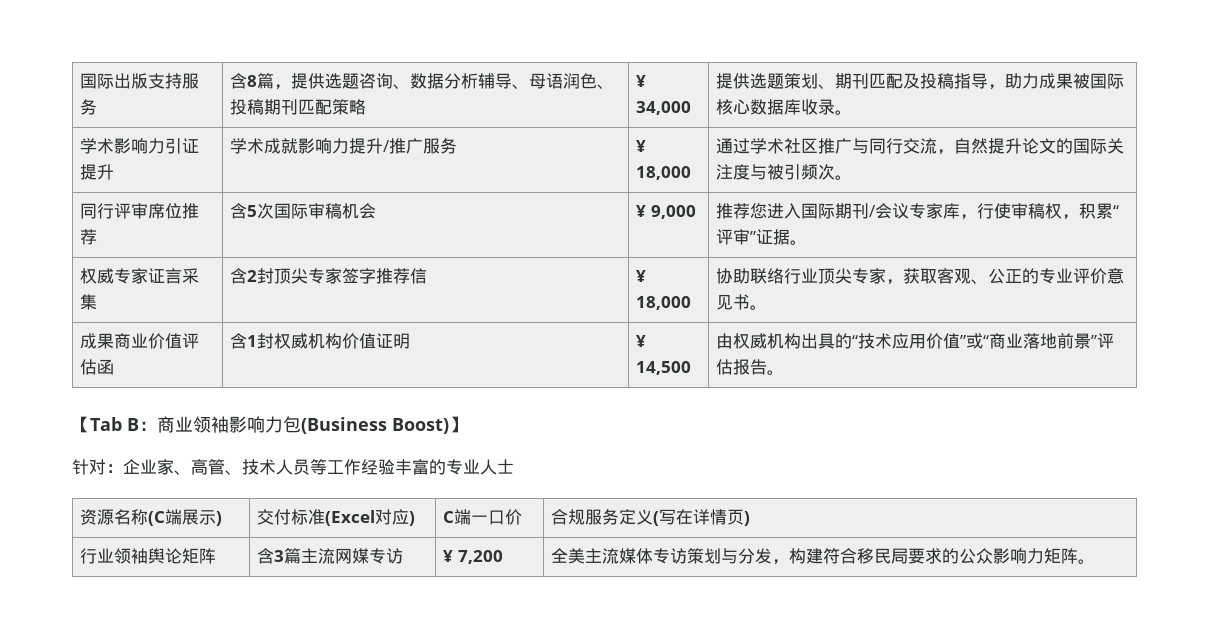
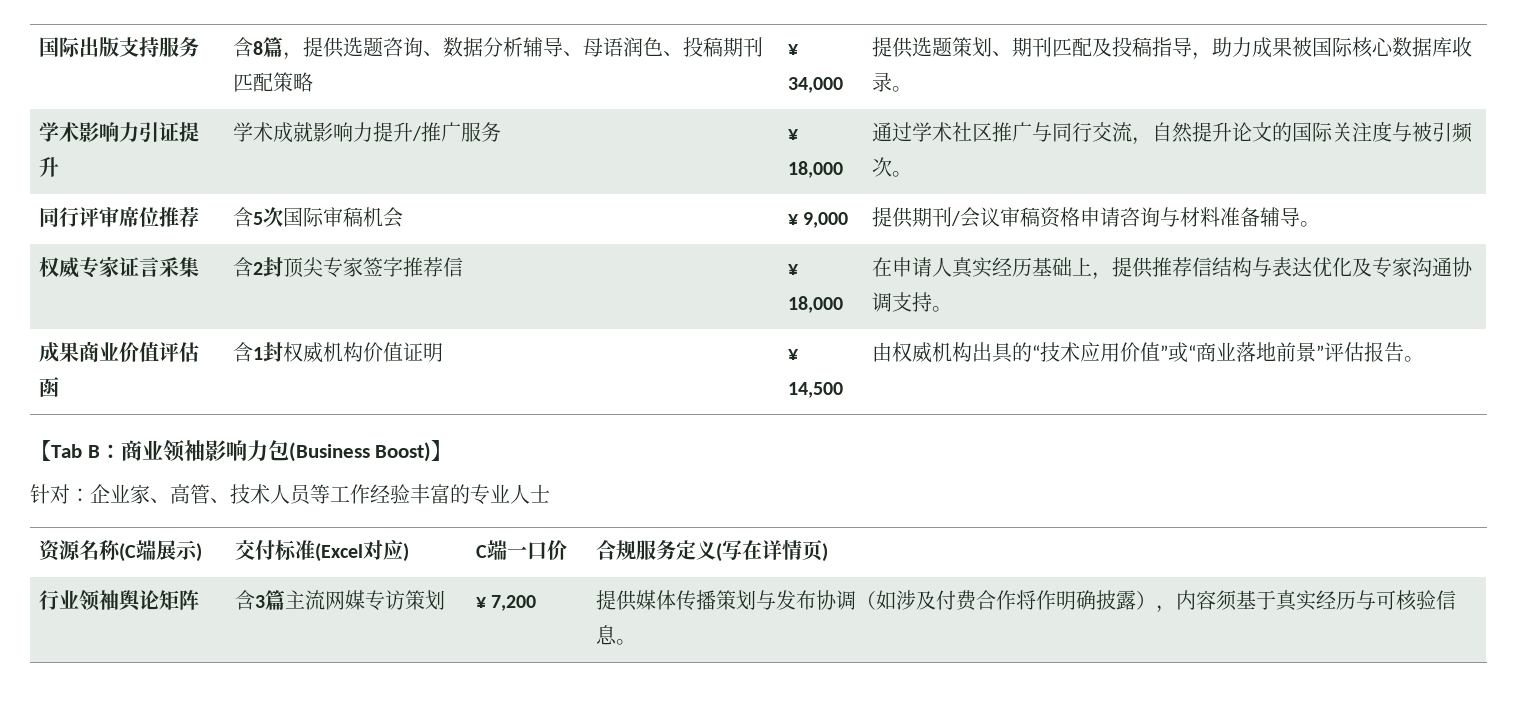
[716,203,1120,220] [716,229,791,245] 推荐您进入国际期刊/会议专家库，行使审稿权，积累“评审”证据 -> [871,207,1300,228] 提供期刊/会议审稿资格申请咨询与材料准备辅导
[716,268,1125,285] [716,294,751,310] 协助联络行业顶尖专家，获取客观、公正的专业评价意见书 -> [871,257,1473,280] [871,292,932,312] 在申请人真实经历基础上，提供推荐信结构与表达优化及专家沟通协调支持
(404, 556) none -> [404,590,445,610] 策划
[551,548,1079,565] 全美主流媒体专访策划与分发，构建符合移民局要求的公众影响力矩阵 -> [595,590,1456,613] [595,625,617,645] 提供媒体传播策划与发布协调（如涉及付费合作将作明确披露），内容须基于真实经历与可核验信息

